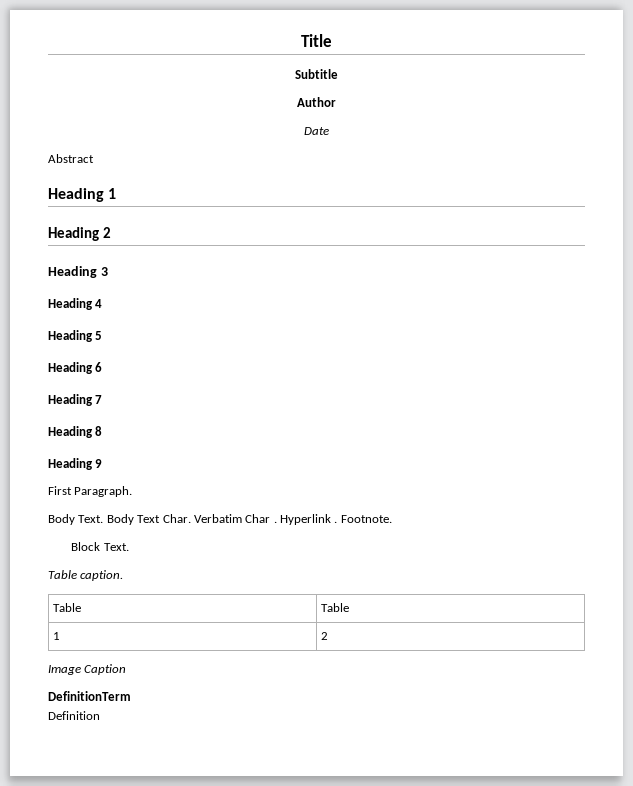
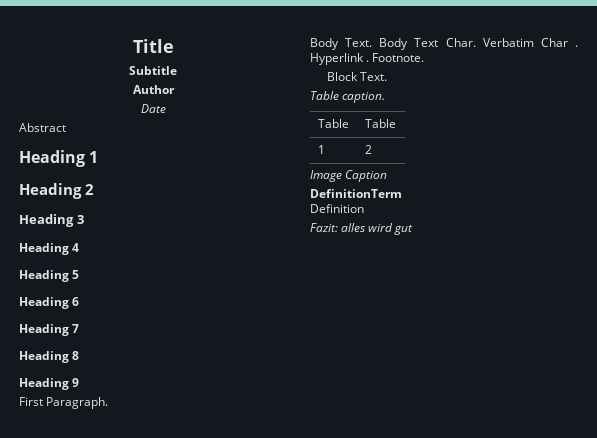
(100, 715) none -> [310,223,414,235] // Fazit: alles wird gut

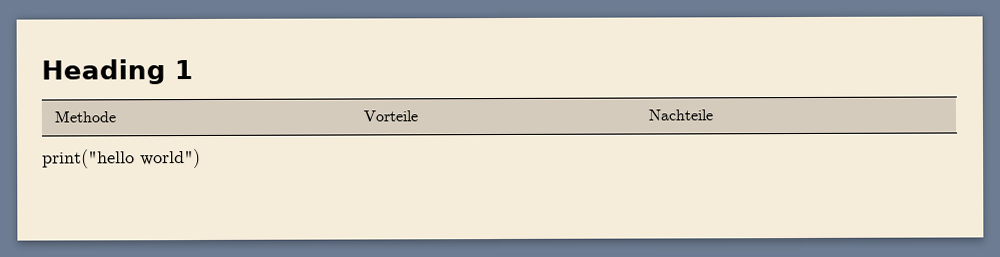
[132,39,174,53] [129,66,177,75] [132,85,175,94] [140,104,166,113] [19,123,66,132] [19,150,99,167] [19,183,94,199] [19,214,84,227] [19,243,80,255] [19,270,80,282] [19,297,80,309] [19,324,80,336] [19,351,80,363] [19,378,80,390] [19,397,109,409] [310,38,578,50] [310,53,425,65] [326,72,388,81] [310,91,386,103] [317,119,349,128] [364,119,396,128] [317,145,325,154] [364,145,372,154] [310,170,388,182] [310,189,402,198] [310,204,364,213] [310,223,414,235] Title // Subtitle // Author // Date // Abstract // Heading 1 // Heading 2 // Heading 3 // Heading 4 // Heading 5 // Heading 6 // Heading 7 // Heading 8 // Heading 9 // First Paragraph. // Body Text. Body Text Char. Verbatim Char . Hyperlink . Footnote. // Block Text. // Table caption. // Table | Table // 1 | 2 // Image Caption // DefinitionTerm // Definition // Fazit: alles wird gut -> [41,59,193,85] [53,110,116,123] [362,110,418,122] [647,109,713,121] [42,148,201,169] Heading 1 // Methode | Vorteile | Nachteile // print("hello world")

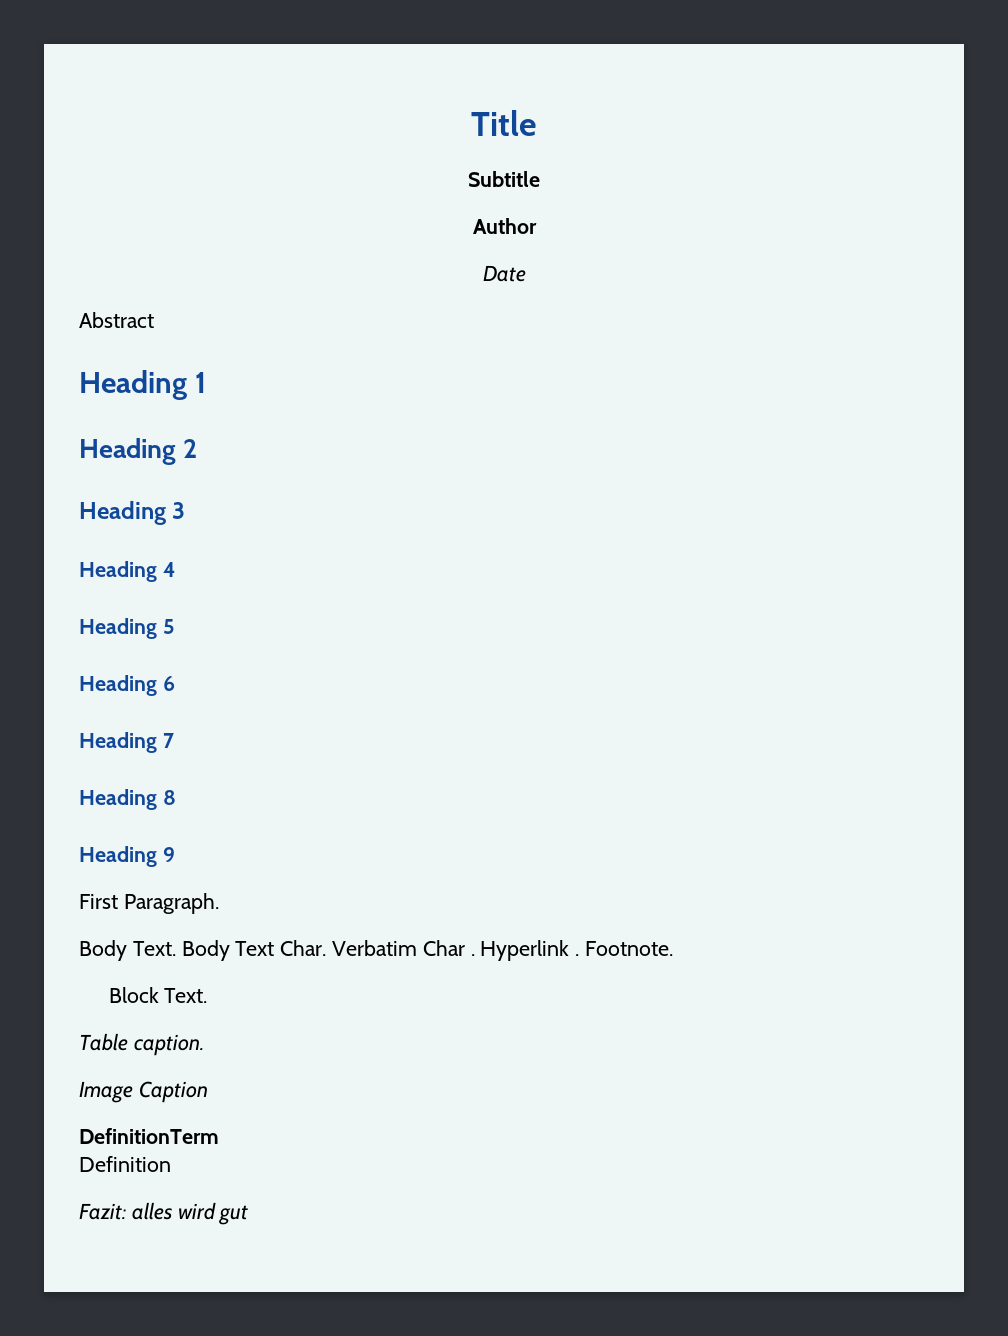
[41,59,193,85] [53,110,116,123] [362,110,418,122] [647,109,713,121] [42,148,201,169] Heading 1 // Methode | Vorteile | Nachteile // print("hello world") -> [471,110,537,136] [468,171,540,187] [472,218,537,234] [482,265,526,282] [79,312,154,328] [79,370,207,400] [79,438,198,465] [79,501,186,525] [79,561,175,582] [79,618,175,639] [79,675,175,696] [79,732,174,753] [79,789,176,810] [79,846,175,867] [79,893,219,914] [79,940,674,961] [108,987,208,1003] [79,1033,204,1056] [79,1081,208,1103] [79,1128,219,1144] [79,1156,171,1172] [79,1202,249,1225] Title // Subtitle // Author // Date // Abstract // Heading 1 // Heading 2 // Heading 3 // Heading 4 // Heading 5 // Heading 6 // Heading 7 // Heading 8 // Heading 9 // First Paragraph. // Body Text. Body Text Char. Verbatim Char . Hyperlink . Footnote. // Block Text. // Table caption. // Image Caption // DefinitionTerm // Definition // Fazit: alles wird gut

